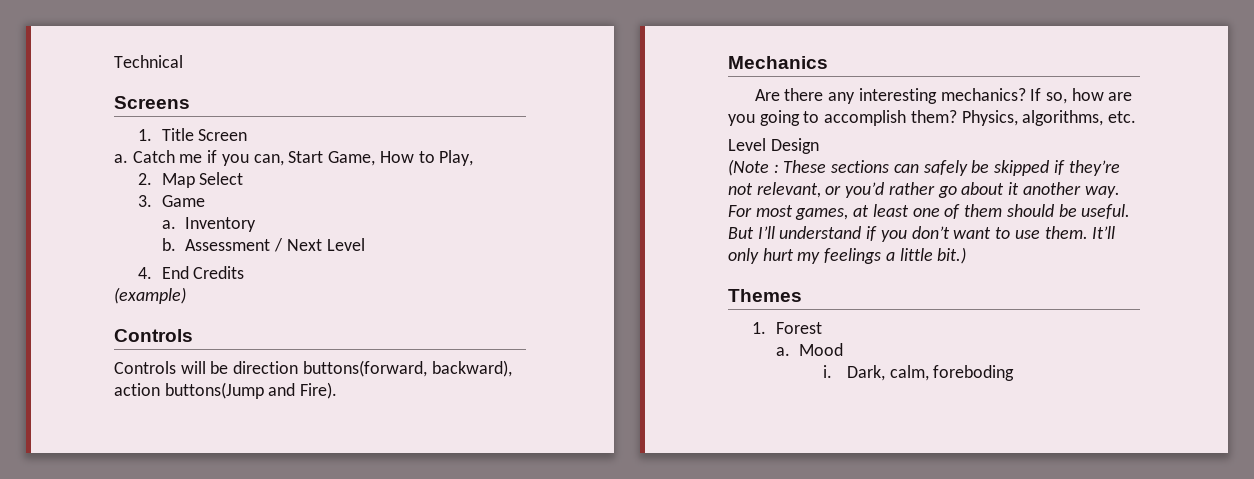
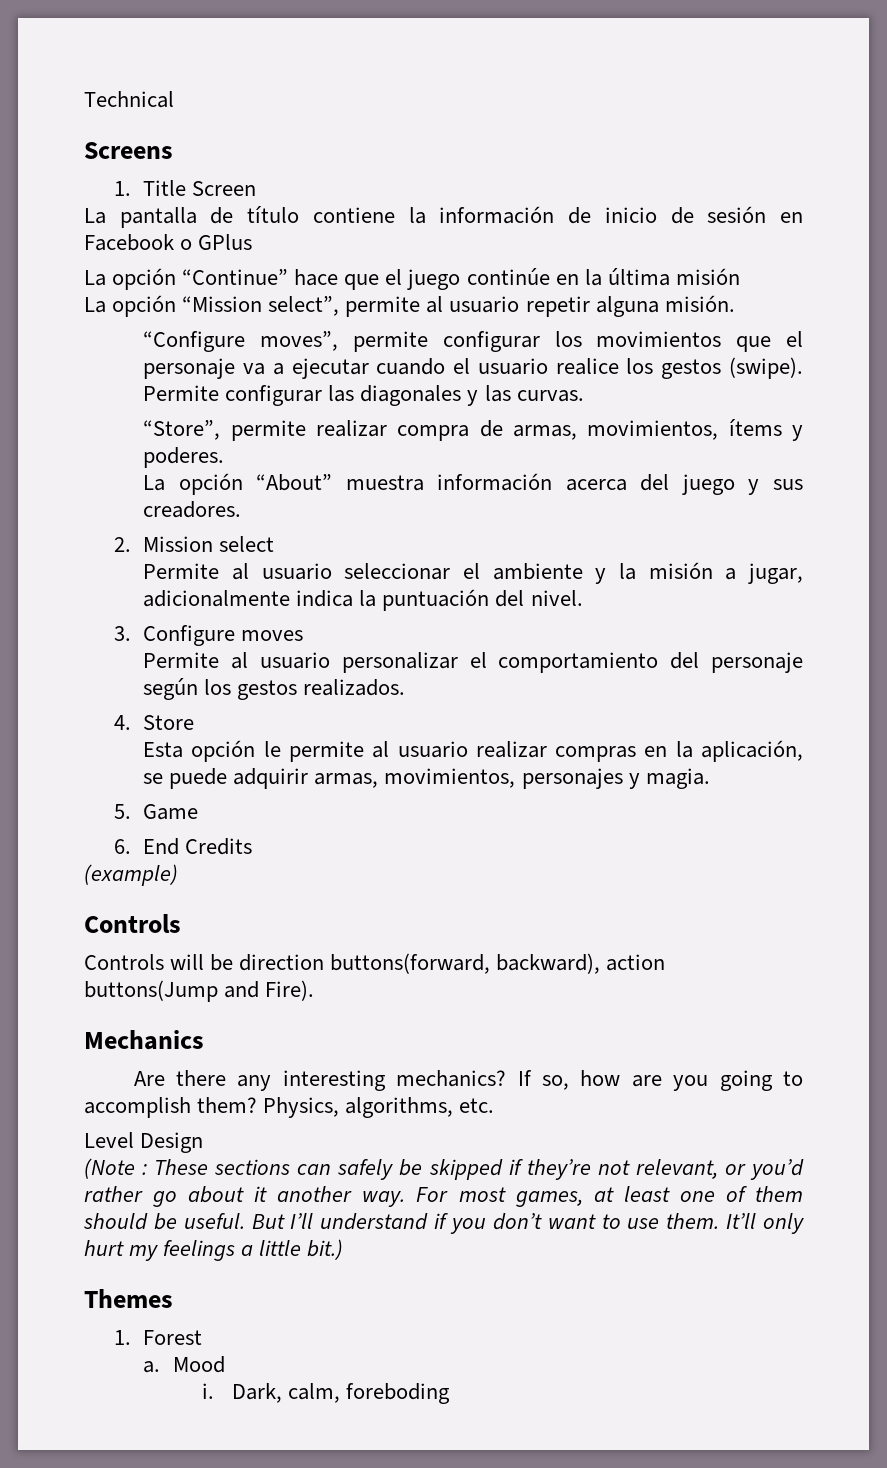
[114,150,474,166] [137,172,244,188] [137,195,205,207] [161,217,257,232] [161,238,365,252] [137,267,152,279] a. Catch me if you can, Start Game, How to Play, // 2. Map Select // 3. Game // a. Inventory // b. Assessment / Next Level // 4. -> [84,206,804,228] [84,234,253,251] [84,268,740,290] [84,295,735,317] [143,331,804,352] [143,357,803,379] [143,385,584,406] [143,419,803,441] [143,447,225,468] [143,473,803,495] [143,501,242,518] [113,536,275,552] [143,562,803,584] [143,589,583,611] [113,625,304,646] [143,652,804,673] [143,678,406,700] [113,715,195,730] [143,740,803,762] [143,768,710,789] [113,804,199,820] [113,839,131,854] La pantalla de título contiene la información de inicio de sesión en Facebook o GPlus // La opción “Continue” hace que el juego continúe en la última misión // La opción “Mission select”, permite al usuario repetir alguna misión. // “Configure moves”, permite configurar los movimientos que el personaje va a ejecutar cuando el usuario realice los gestos (swipe). Permite configurar las diagonales y las curvas. // “Store”, permite realizar compra de armas, movimientos, ítems y poderes. // La opción “About” muestra información acerca del juego y sus creadores. // 2. Mission select // Permite al usuario seleccionar el ambiente y la misión a jugar, adicionalmente indica la puntuación del nivel. // 3. Configure moves // Permite al usuario personalizar el comportamiento del personaje según los gestos realizados. // 4. Store // Esta opción le permite al usuario realizar compras en la aplicación, se puede adquirir armas, movimientos, personajes y magia. // 5. Game // 6.

